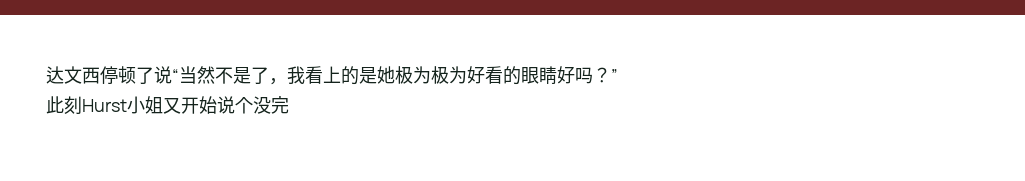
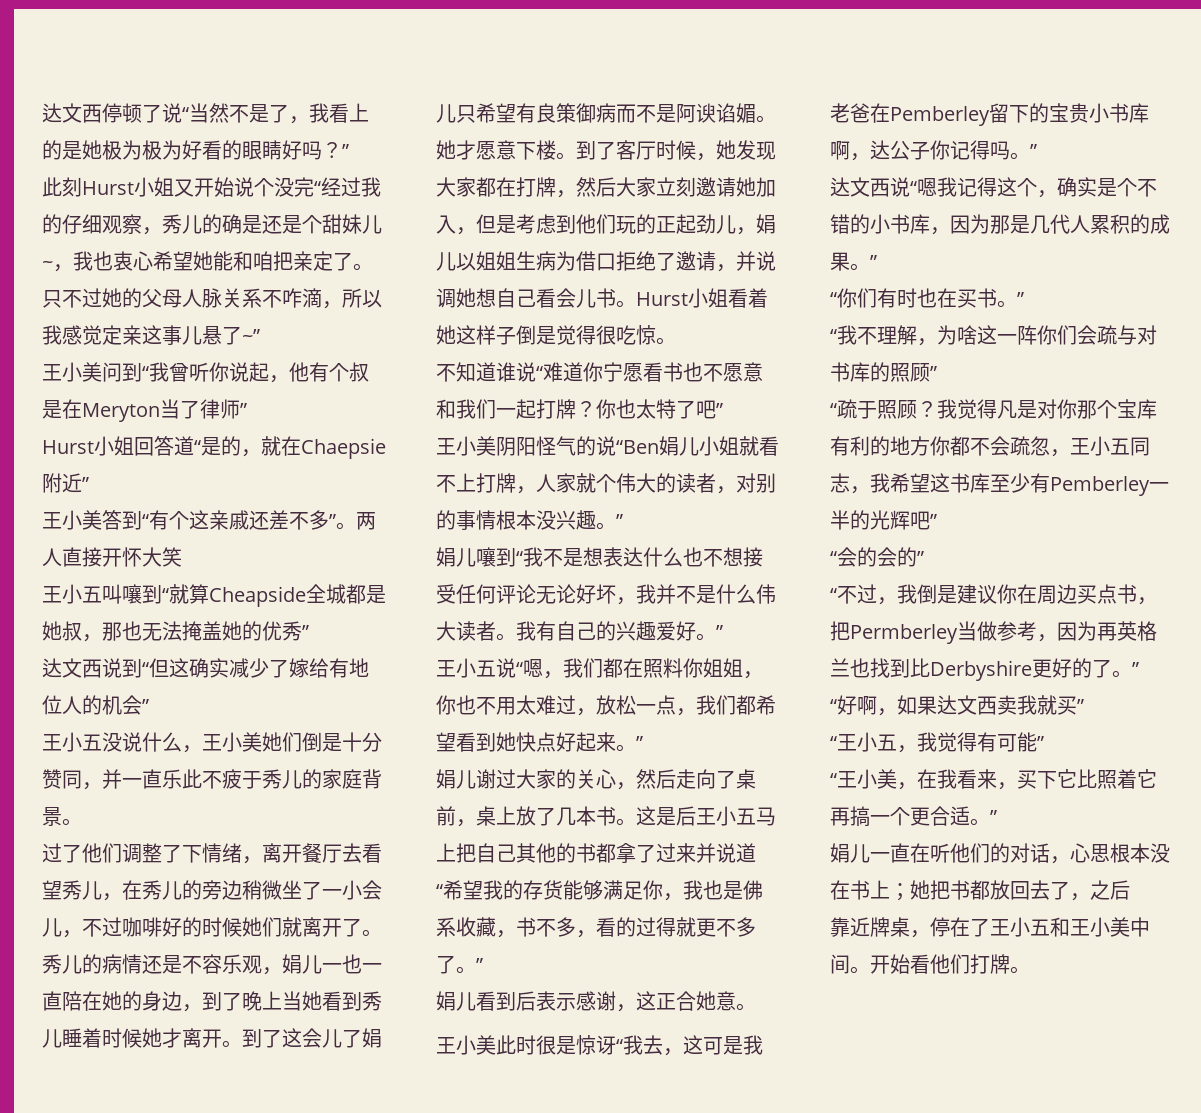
(289, 105) none -> [314,177,381,197] [42,214,382,235] [42,251,373,272] [42,288,382,309] [42,325,260,345] [42,362,369,383] [42,399,247,422] [42,436,386,459] [42,473,89,493] [42,510,376,530] [42,547,182,567] [42,584,386,607] [42,621,309,642] [42,658,369,678] [42,695,149,715] [42,732,382,753] [42,769,382,790] [42,807,82,826] [42,843,382,864] [42,880,382,901] [42,917,382,938] [42,954,382,975] [42,991,382,1012] [42,1028,382,1048] [436,103,776,123] [436,140,776,161] [436,177,776,198] [436,214,776,235] [436,251,776,272] [436,288,768,308] [436,325,676,345] [436,362,763,382] [436,399,723,419] [436,436,779,456] [436,473,776,494] [436,510,623,530] [436,547,763,567] [436,584,776,605] [436,621,723,641] [436,658,763,679] [436,695,776,716] [436,732,643,752] [436,769,756,790] [436,806,776,827] [436,843,756,864] [436,880,763,901] [436,917,756,938] [436,955,483,974] [436,991,756,1012] [436,1035,763,1056] [830,103,1149,126] [830,140,1037,161] [830,177,1157,198] [830,214,1170,235] [830,252,877,271] [830,288,1024,308] [830,325,1157,346] [830,362,937,382] [830,399,1157,419] [830,436,1150,457] [830,473,1169,496] [830,510,937,530] [830,547,924,567] [830,584,1157,605] [830,621,1157,644] [830,658,1139,681] [830,695,1084,716] [830,732,1044,753] [830,769,1157,790] [830,806,997,826] [830,843,1170,864] [830,880,1130,901] [830,917,1150,938] [830,954,1030,974] “经过我的仔细观察，秀儿的确是还是个甜妹儿~，我也衷心希望她能和咱把亲定了。只不过她的父母人脉关系不咋滴，所以我感觉定亲这事儿悬了~” // 王小美问到“我曾听你说起，他有个叔是在Meryton当了律师” // Hurst小姐回答道“是的，就在Chaepsie附近” // 王小美答到“有个这亲戚还差不多”。两人直接开怀大笑 // 王小五叫嚷到“就算Cheapside全城都是她叔，那也无法掩盖她的优秀” // 达文西说到“但这确实减少了嫁给有地位人的机会” // 王小五没说什么，王小美她们倒是十分赞同，并一直乐此不疲于秀儿的家庭背景。 // 过了他们调整了下情绪，离开餐厅去看望秀儿，在秀儿的旁边稍微坐了一小会儿，不过咖啡好的时候她们就离开了。秀儿的病情还是不容乐观，娟儿一也一直陪在她的身边，到了晚上当她看到秀儿睡着时候她才离开。到了这会儿了娟儿只希望有良策御病而不是阿谀谄媚。她才愿意下楼。到了客厅时候，她发现大家都在打牌，然后大家立刻邀请她加入，但是考虑到他们玩的正起劲儿，娟儿以姐姐生病为借口拒绝了邀请，并说调她想自己看会儿书。Hurst小姐看着她这样子倒是觉得很吃惊。 // 不知道谁说“难道你宁愿看书也不愿意和我们一起打牌？你也太特了吧” // 王小美阴阳怪气的说“Ben娟儿小姐就看不上打牌，人家就个伟大的读者，对别的事情根本没兴趣。” // 娟儿嚷到“我不是想表达什么也不想接受任何评论无论好坏，我并不是什么伟大读者。我有自己的兴趣爱好。” // 王小五说“嗯，我们都在照料你姐姐，你也不用太难过，放松一点，我们都希望看到她快点好起来。” // 娟儿谢过大家的关心，然后走向了桌前，桌上放了几本书。这是后王小五马上把自己其他的书都拿了过来并说道 // “希望我的存货能够满足你，我也是佛系收藏，书不多，看的过得就更不多了。” // 娟儿看到后表示感谢，这正合她意。 // 王小美此时很是惊讶“我去，这可是我老爸在Pemberley留下的宝贵小书库啊，达公子你记得吗。” // 达文西说“嗯我记得这个，确实是个不错的小书库，因为那是几代人累积的成果。” // “你们有时也在买书。” // “我不理解，为啥这一阵你们会疏与对书库的照顾” // “疏于照顾？我觉得凡是对你那个宝库有利的地方你都不会疏忽，王小五同志，我希望这书库至少有Pemberley一半的光辉吧” // “会的会的” // “不过，我倒是建议你在周边买点书，把Permberley当做参考，因为再英格兰也找到比Derbyshire更好的了。” // “好啊，如果达文西卖我就买” // “王小五，我觉得有可能” // “王小美，在我看来，买下它比照着它再搞一个更合适。” // 娟儿一直在听他们的对话，心思根本没在书上；她把书都放回去了，之后 // 靠近牌桌，停在了王小五和王小美中间。开始看他们打牌。

